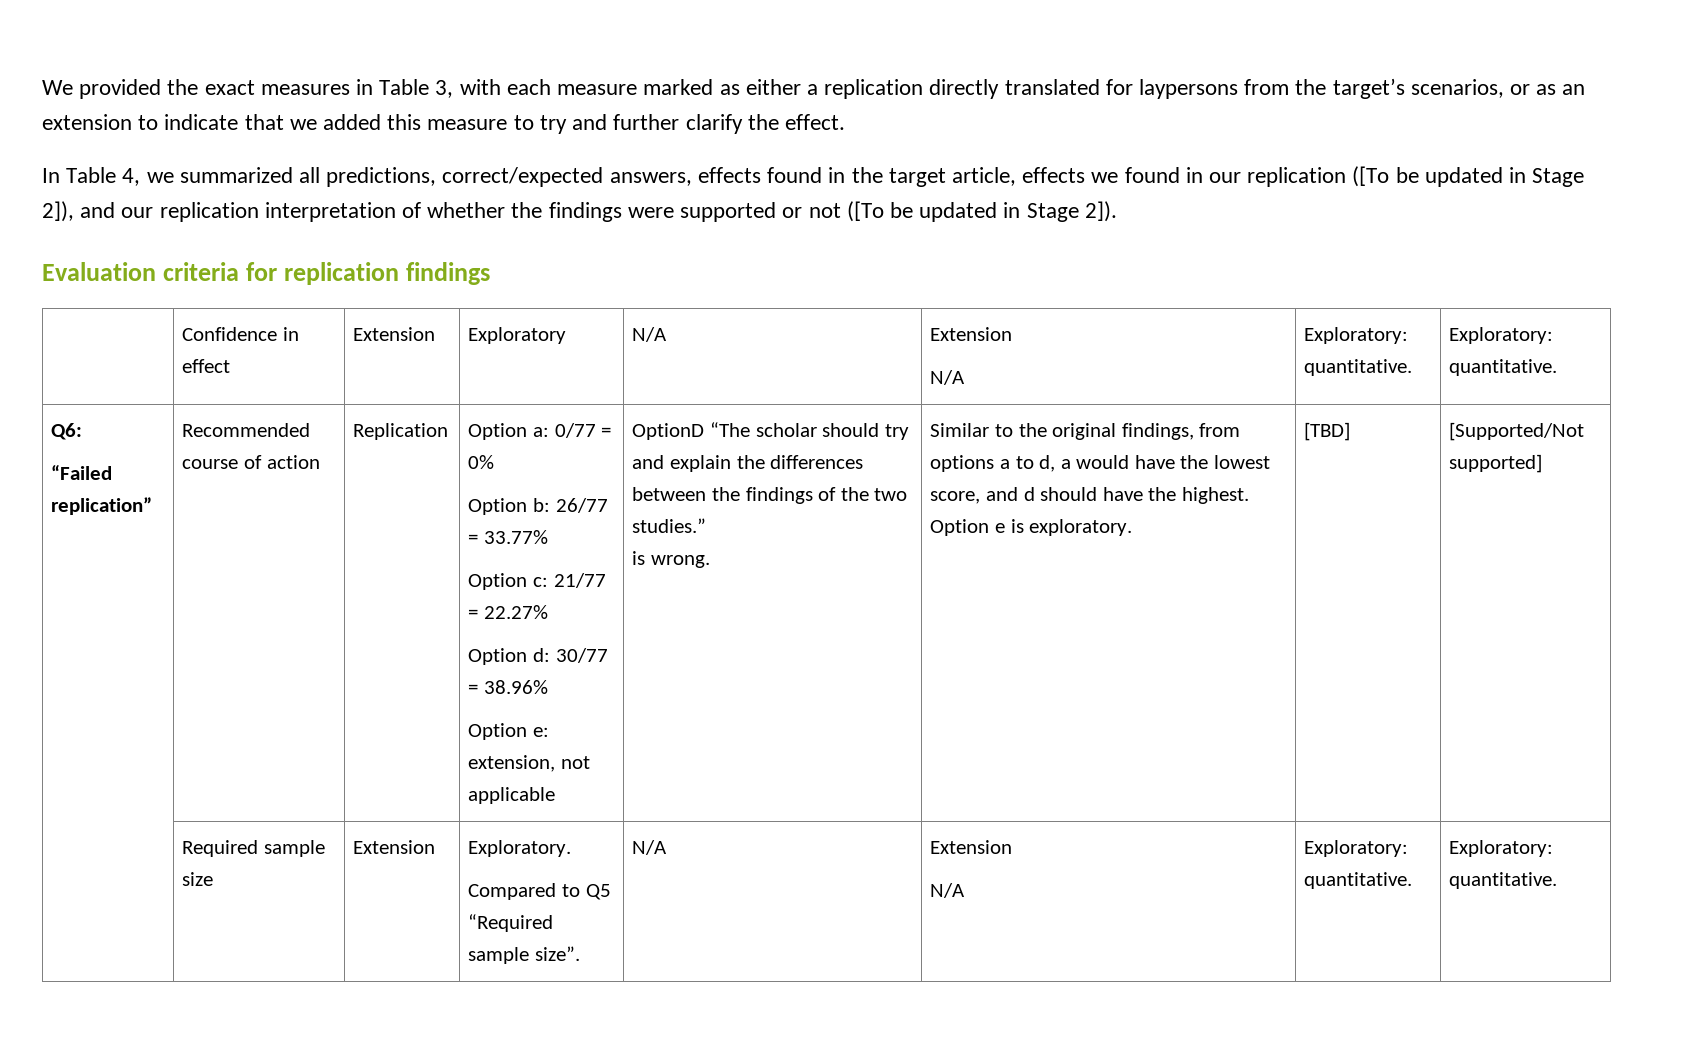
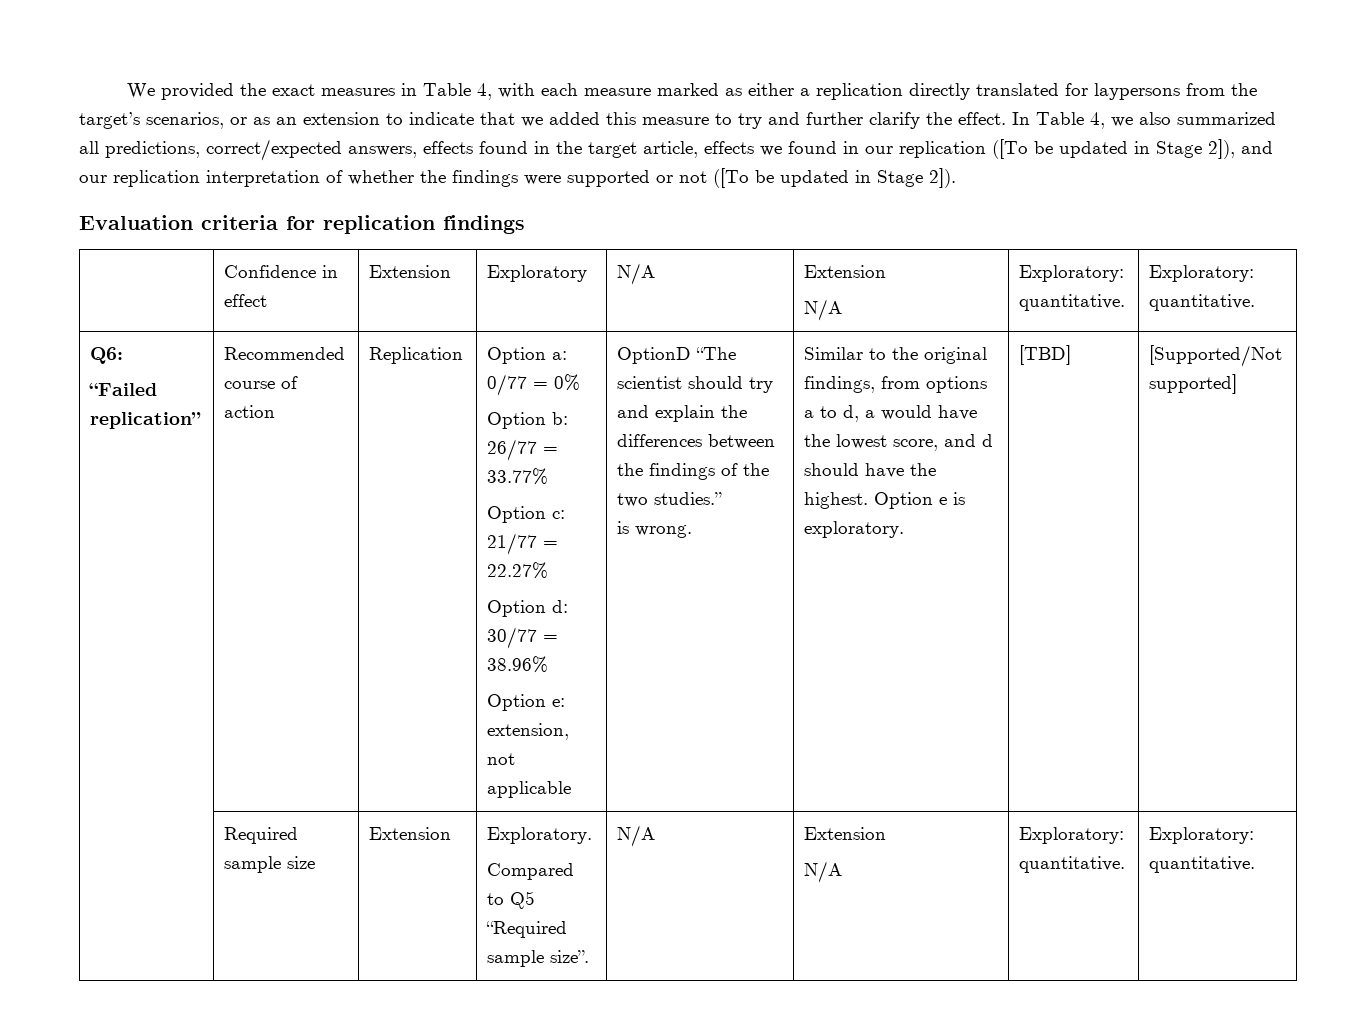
[435,80,454,98] 3, -> [477,83,493,100] 4,
(845, 122) // -> (1006, 118) none
(174, 177) none -> [1139,112,1171,125] also
[755,423,817,437] scholar -> [617,376,683,389] scientist

